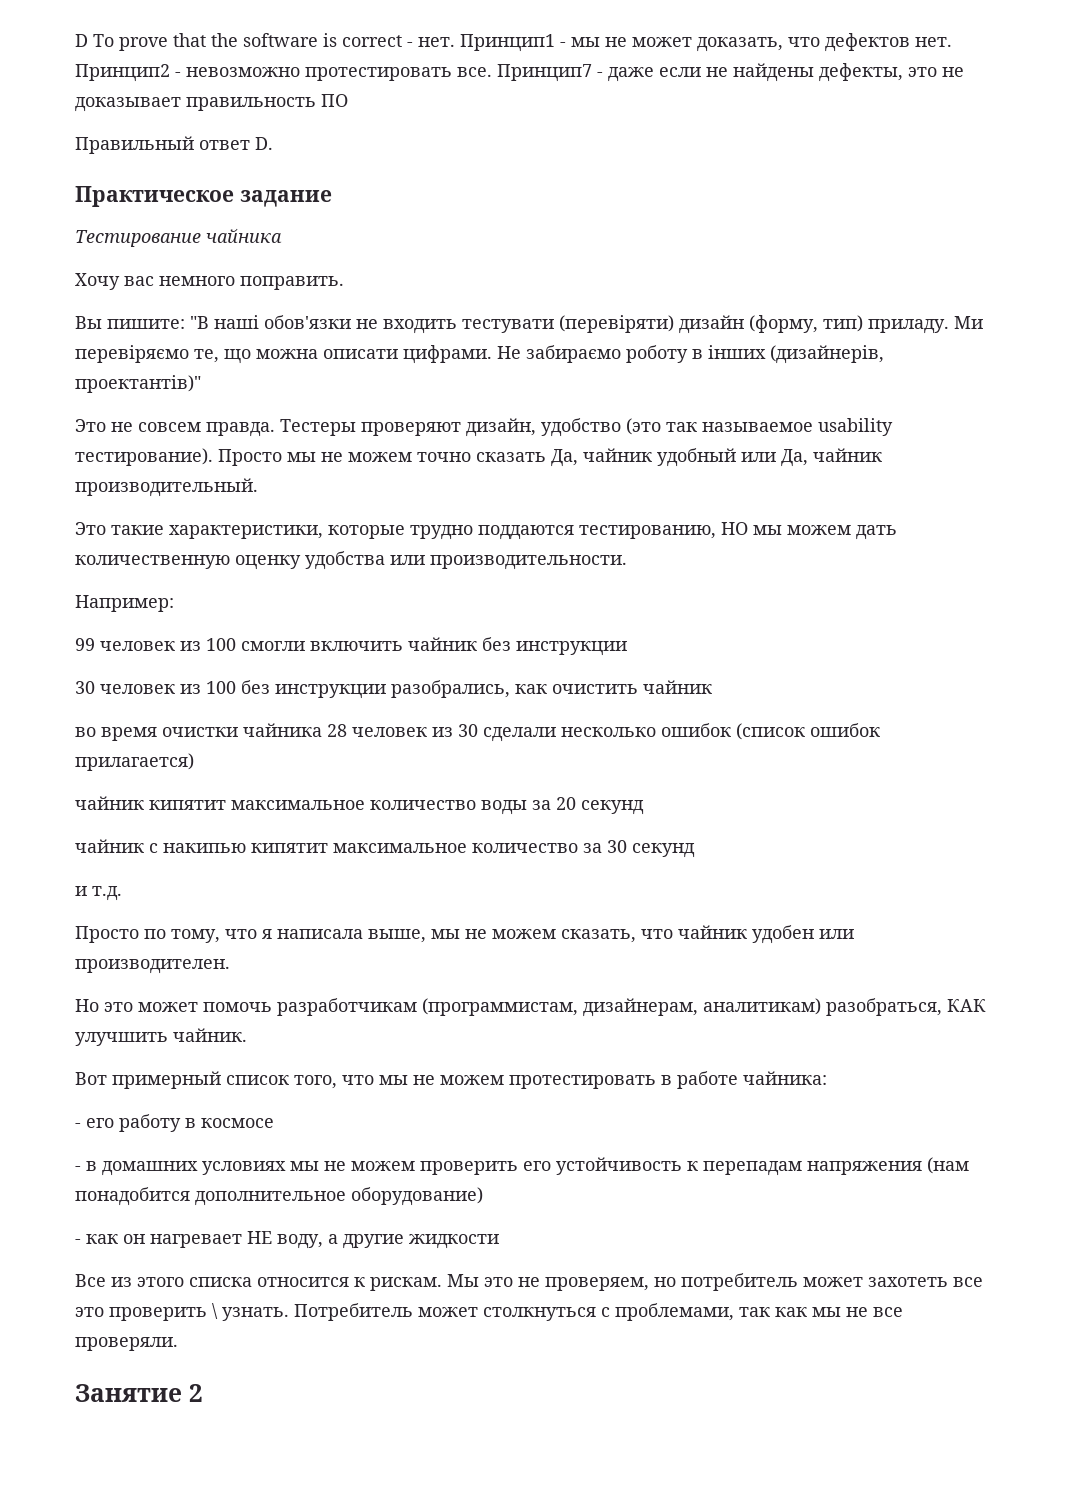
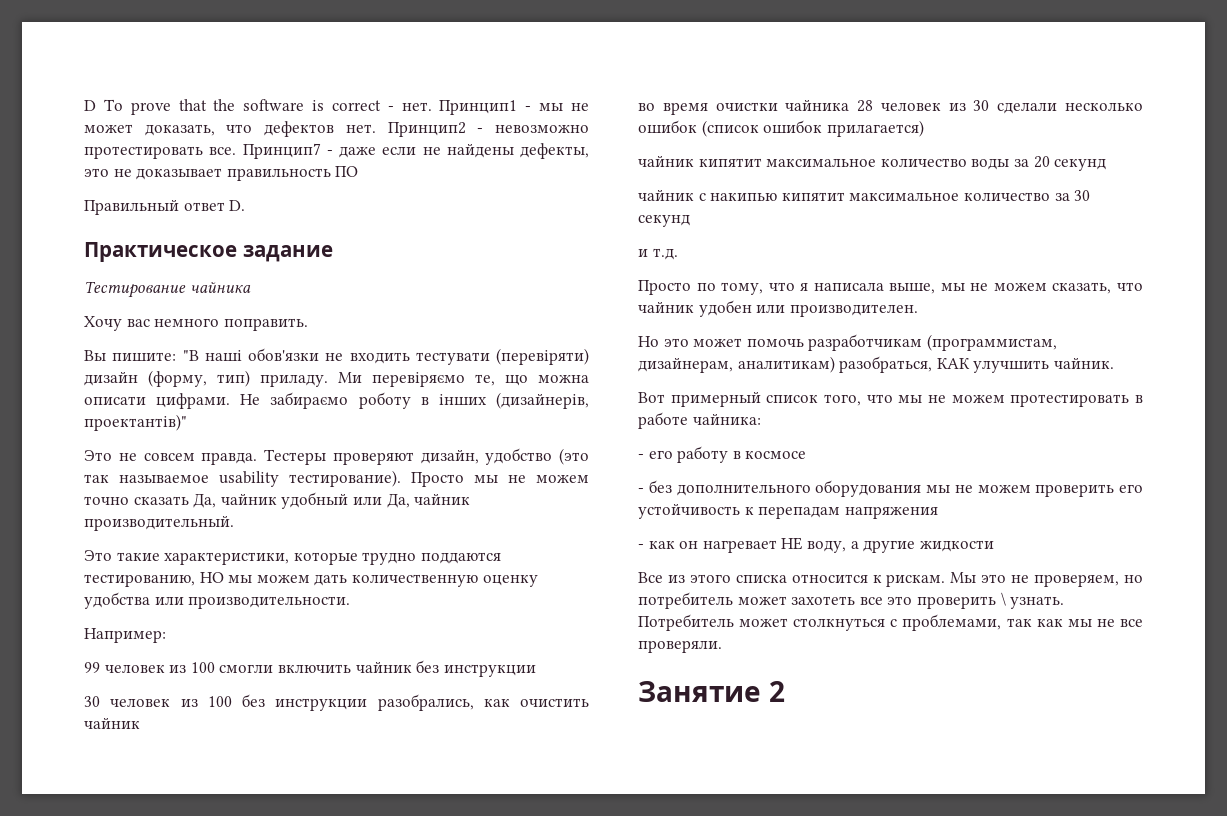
[86,1161,286,1176] в домашних условиях -> [648,480,922,497] без дополнительного оборудования
[927,1157,969,1174] [75,1187,483,1206] (нам понадобится дополнительное оборудование) -> (938, 512) none

